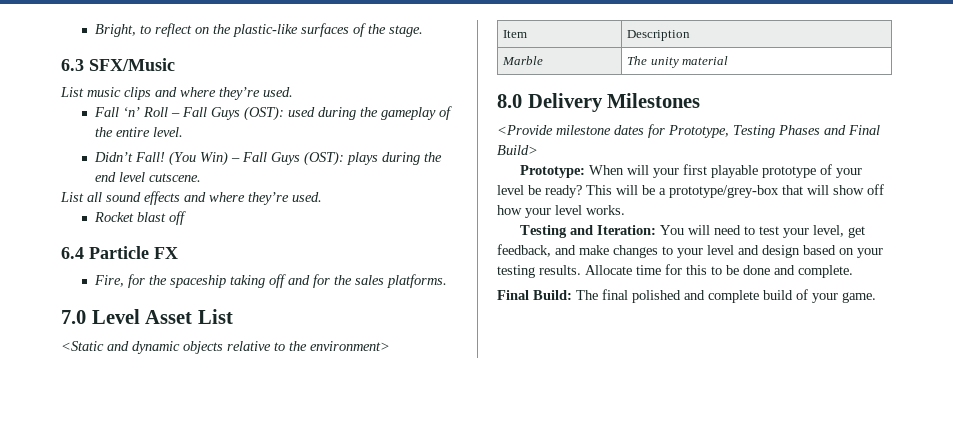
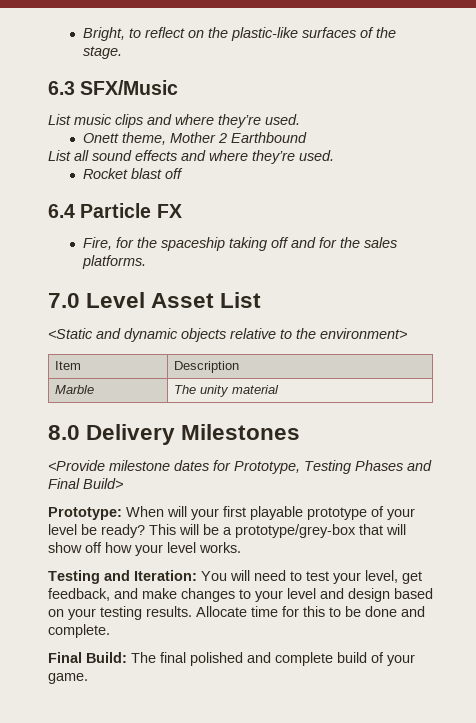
[94,106,453,121] [95,127,184,137] [94,151,443,166] [95,172,202,182] Fall ‘n’ Roll – Fall Guys (OST): used during the gameplay of the entire level. // Didn’t Fall! (You Win) – Fall Guys (OST): plays during the end level cutscene. -> [82,132,307,145] Onett theme, Mother 2 Earthbound

